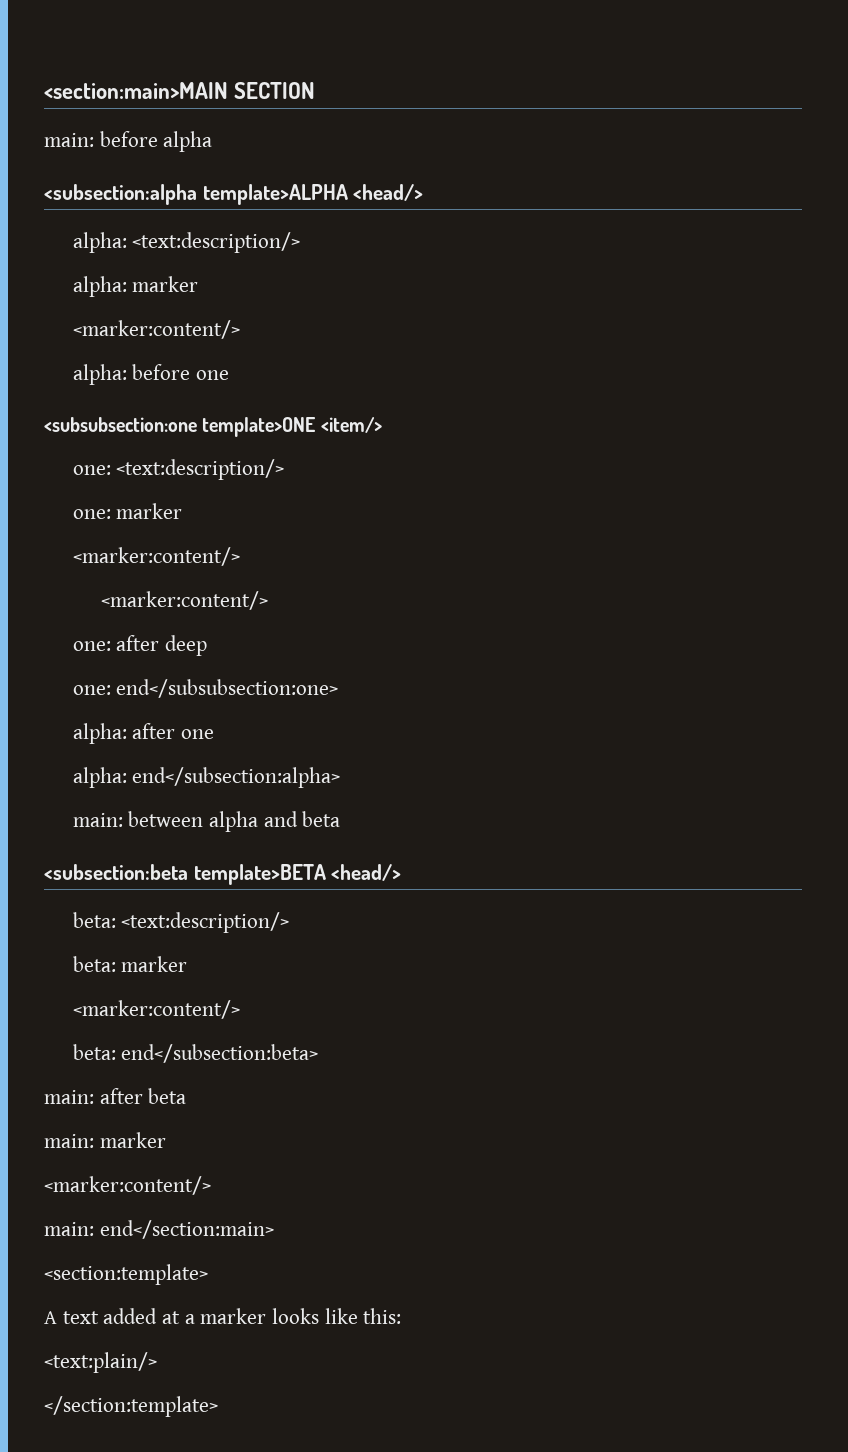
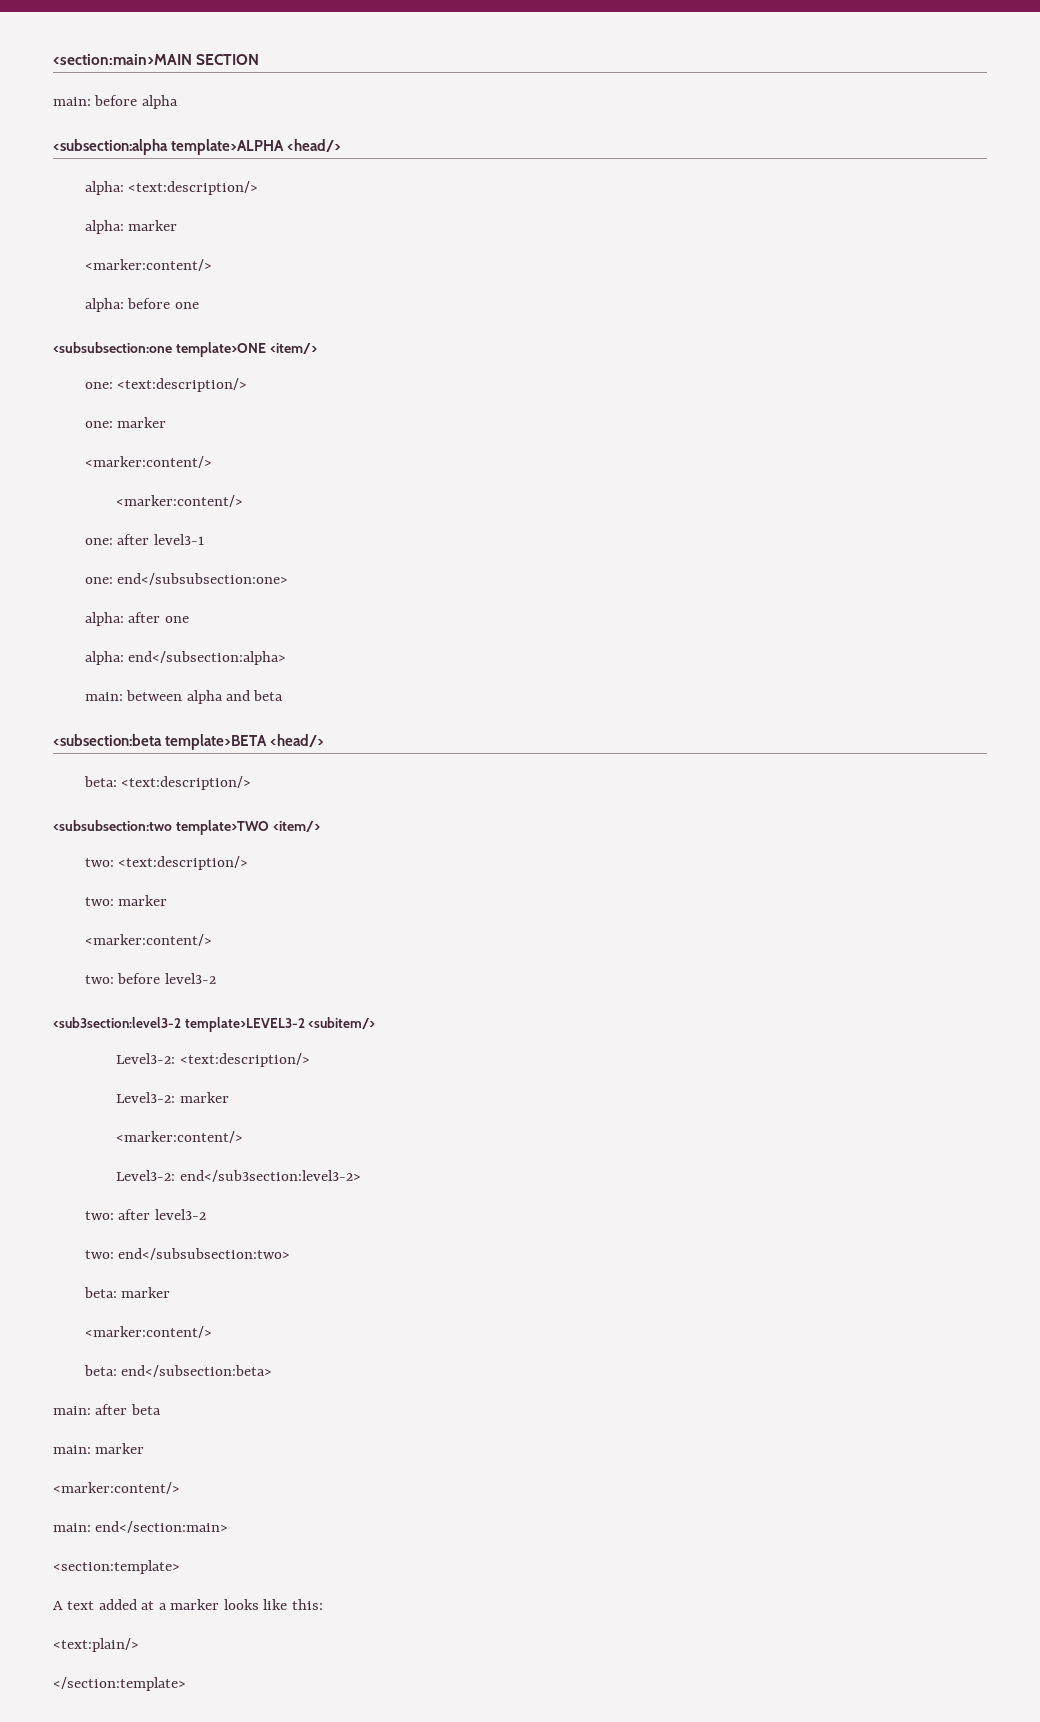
[164,635,207,656] deep -> [153,534,204,545] level3-1
(290, 922) none -> [53,820,320,835] [84,856,249,870] [84,895,168,906] [84,934,212,946] [84,973,216,984] [53,1017,376,1032] [116,1053,310,1067] [116,1092,229,1103] [116,1131,244,1143] [116,1170,361,1182] [84,1209,206,1220] [84,1248,291,1260] // <subsubsection:two template>TWO <item/> // two: <text:description/> // two: marker // <marker:content/> // two: before level3-2 // <sub3section:level3-2 template>LEVEL3-2 <subitem/> // Level3-2: <text:description/> // Level3-2: marker // <marker:content/> // Level3-2: end</sub3section:level3-2> // two: after level3-2 // two: end</subsubsection:two>

